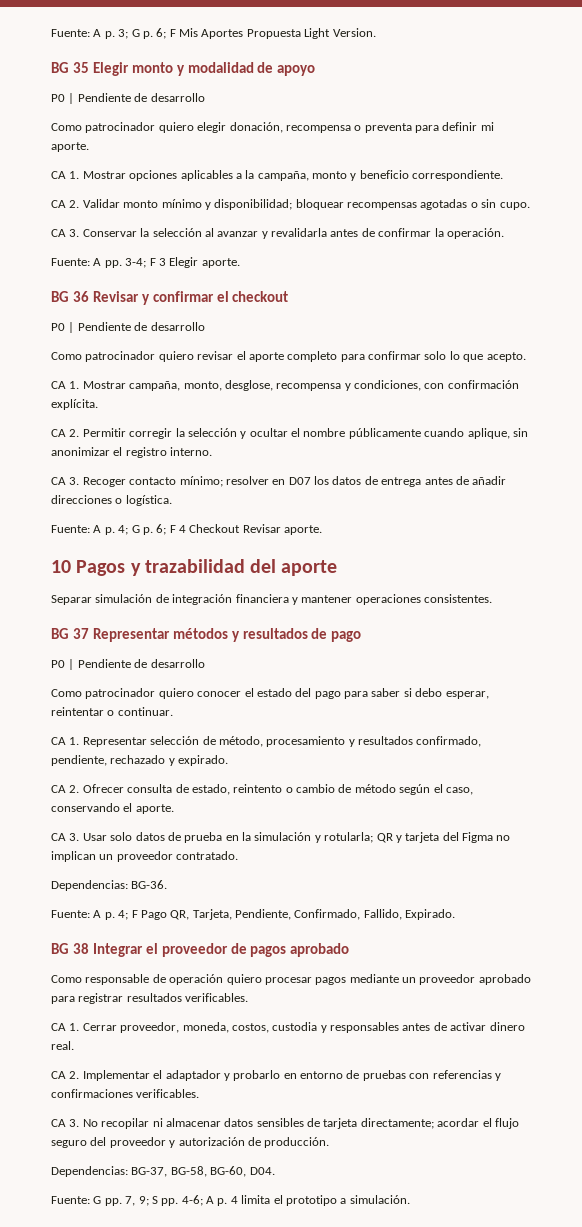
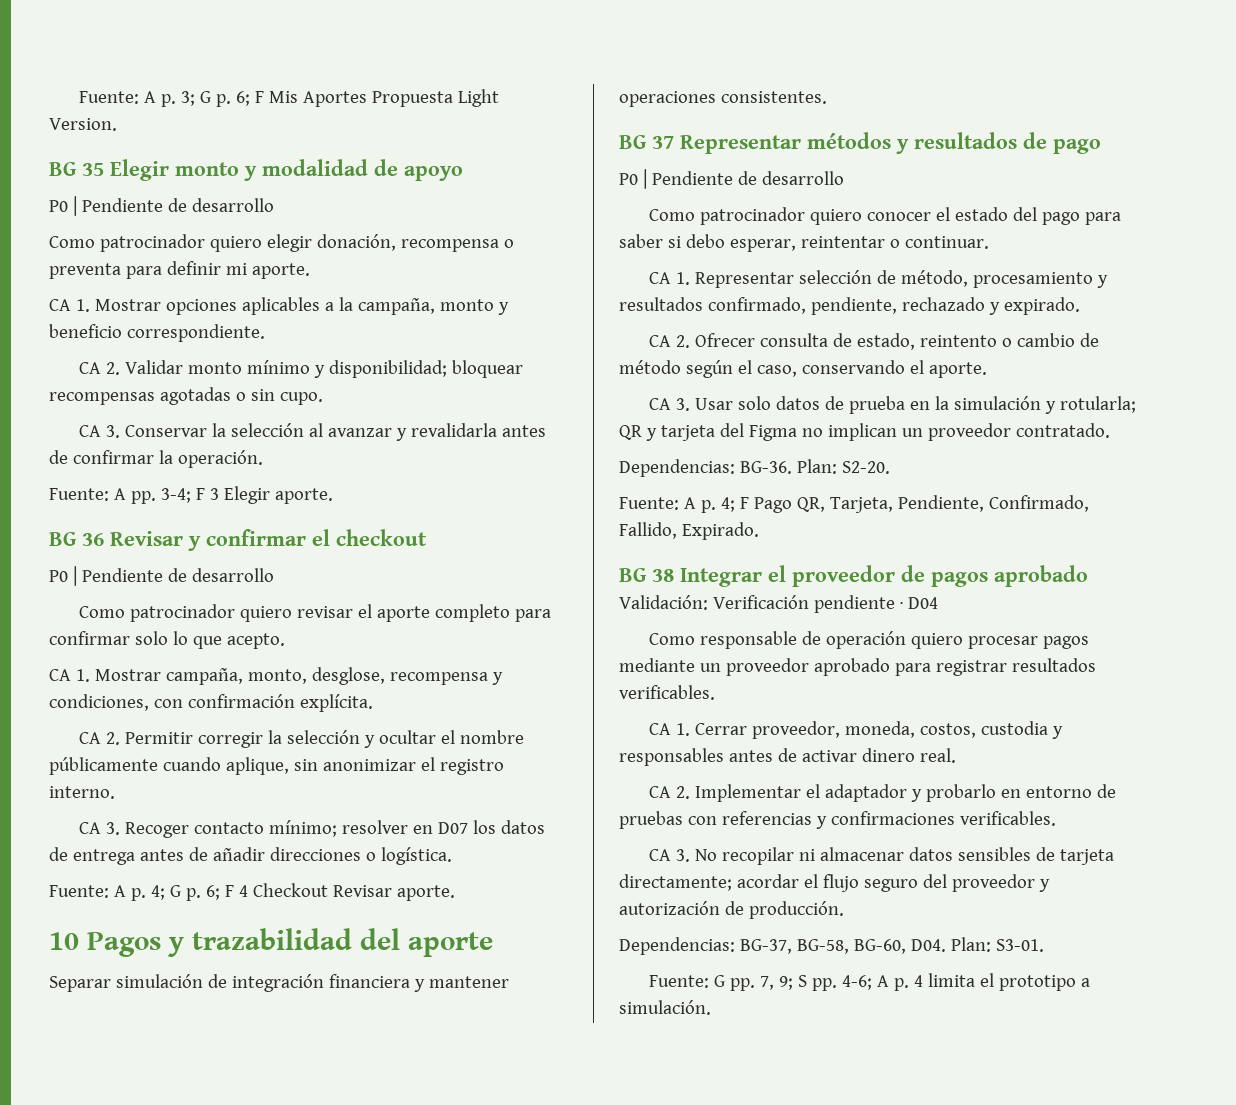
(168, 884) none -> [796,459,890,474] Plan: S2-20.
(350, 950) none -> [619,595,938,613] // Validación: Verificación pendiente · D04
(275, 1171) none -> [950,937,1044,952] Plan: S3-01.

